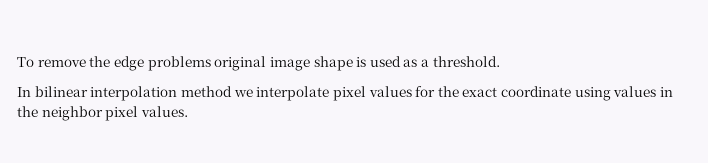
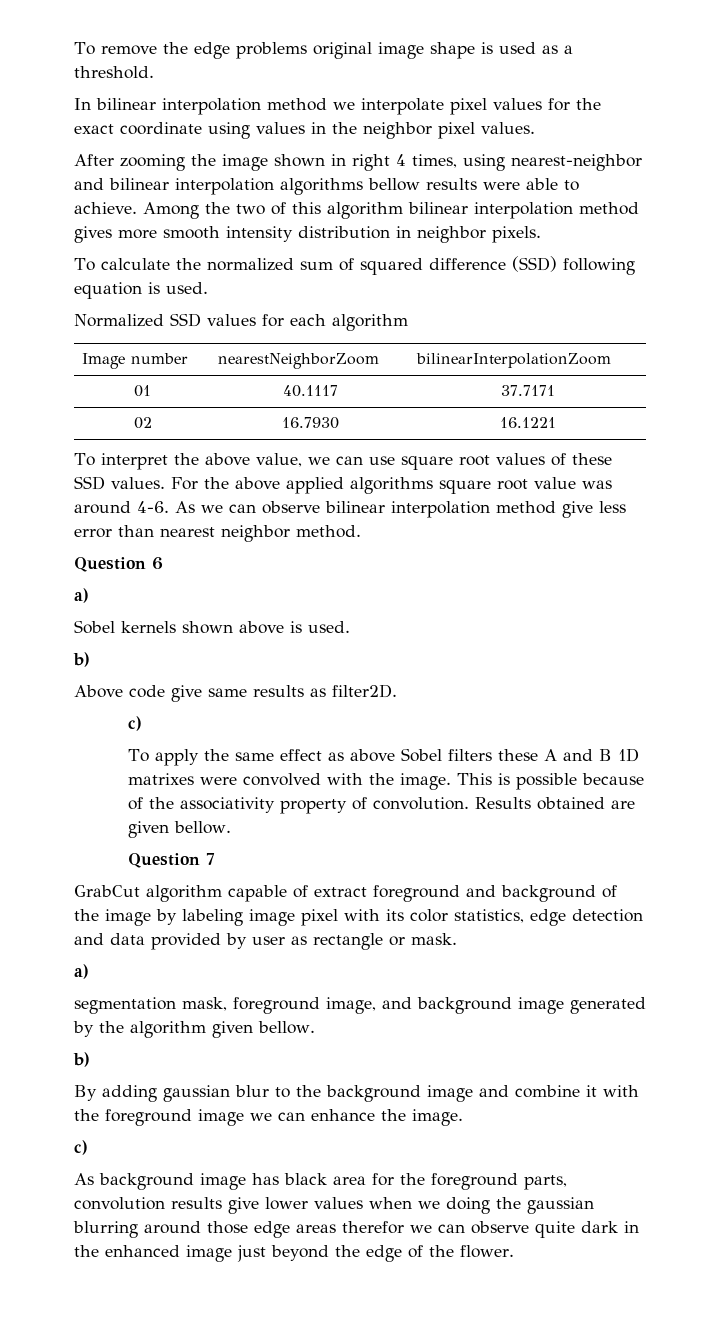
(188, 111) none -> [74,154,642,171] [74,178,579,195] [74,202,639,219] [74,226,541,243] [74,256,635,275] [74,282,208,299] [74,313,408,331] [82,353,189,369] [218,353,380,369] [416,353,612,368] [134,385,151,397] [282,385,338,397] [500,385,555,396] [133,417,152,429] [281,417,339,429] [499,417,556,428] [74,453,612,470] [74,476,612,494] [74,501,626,518] [74,525,361,542] [74,557,163,572] [74,588,89,603] [74,620,350,634] [73,652,90,667] [74,684,397,702] [128,716,143,731] [128,748,640,766] [128,773,645,790] [128,797,636,814] [128,821,232,838] [128,853,216,868] [74,885,617,902] [74,909,643,926] [74,933,457,950] [74,964,89,979] [74,997,646,1014] [73,1021,315,1038] [73,1052,90,1067] [74,1085,639,1102] [74,1109,463,1126] [74,1140,88,1155] [74,1173,567,1190] [74,1197,594,1214] [73,1221,639,1238] [74,1245,514,1262] // After zooming the image shown in right 4 times, using nearest-neighbor and bilinear interpolation algorithms bellow results were able to achieve. Among the two of this algorithm bilinear interpolation method gives more smooth intensity distribution in neighbor pixels. // To calculate the normalized sum of squared difference (SSD) following equation is used. // Normalized SSD values for each algorithm // Image number | nearestNeighborZoom | bilinearInterpolationZoom // 01 | 40.1117 | 37.7171 // 02 | 16.7930 | 16.1221 // To interpret the above value, we can use square root values of these SSD values. For the above applied algorithms square root value was around 4-6. As we can observe bilinear interpolation method give less error than nearest neighbor method. // Question 6 // a) // Sobel kernels shown above is used. // b) // Above code give same results as filter2D. // c) // To apply the same effect as above Sobel filters these A and B 1D matrixes were convolved with the image. This is possible because of the associativity property of convolution. Results obtained are given bellow. // Question 7 // GrabCut algorithm capable of extract foreground and background of the image by labeling image pixel with its color statistics, edge detection and data provided by user as rectangle or mask. // a) // segmentation mask, foreground image, and background image generated by the algorithm given bellow. // b) // By adding gaussian blur to the background image and combine it with the foreground image we can enhance the image. // c) // As background image has black area for the foreground parts, convolution results give lower values when we doing the gaussian blurring around those edge areas therefor we can observe quite dark in the enhanced image just beyond the edge of the flower.

